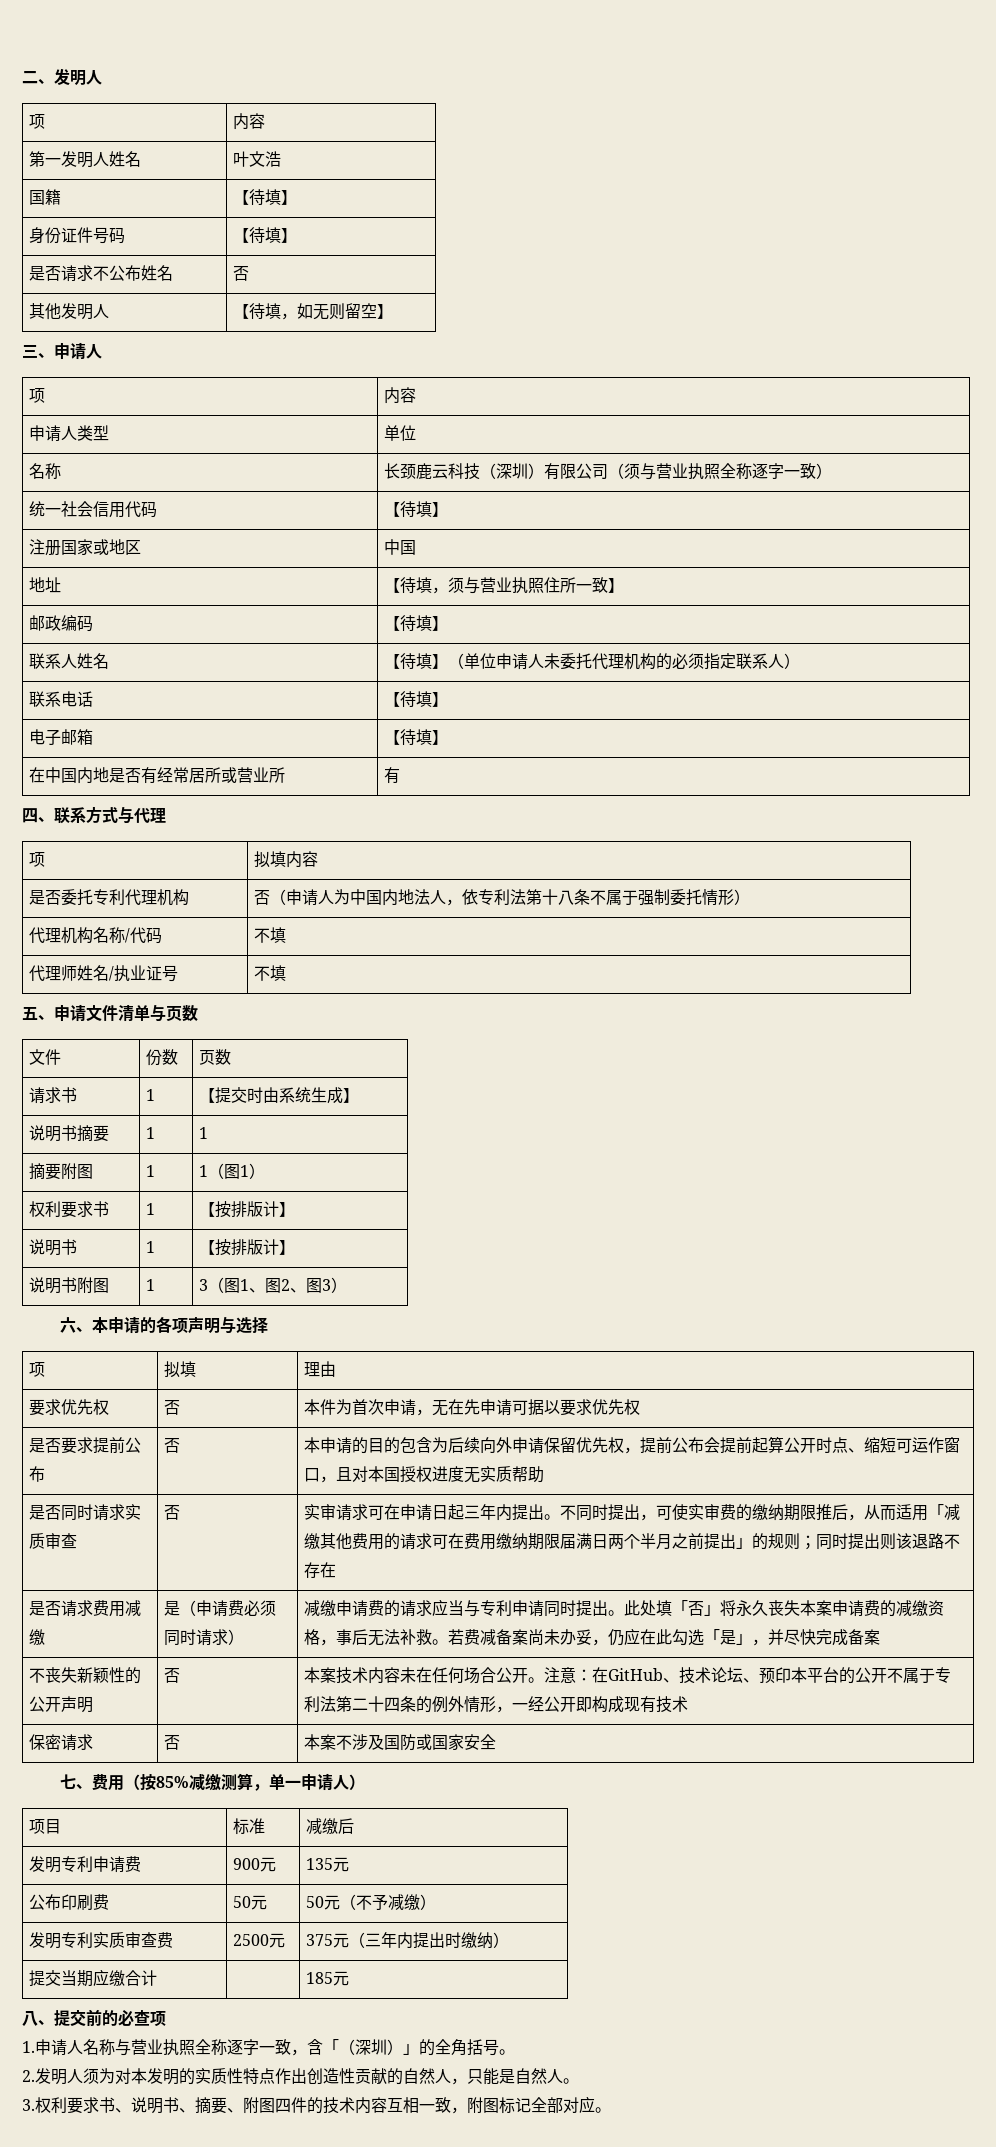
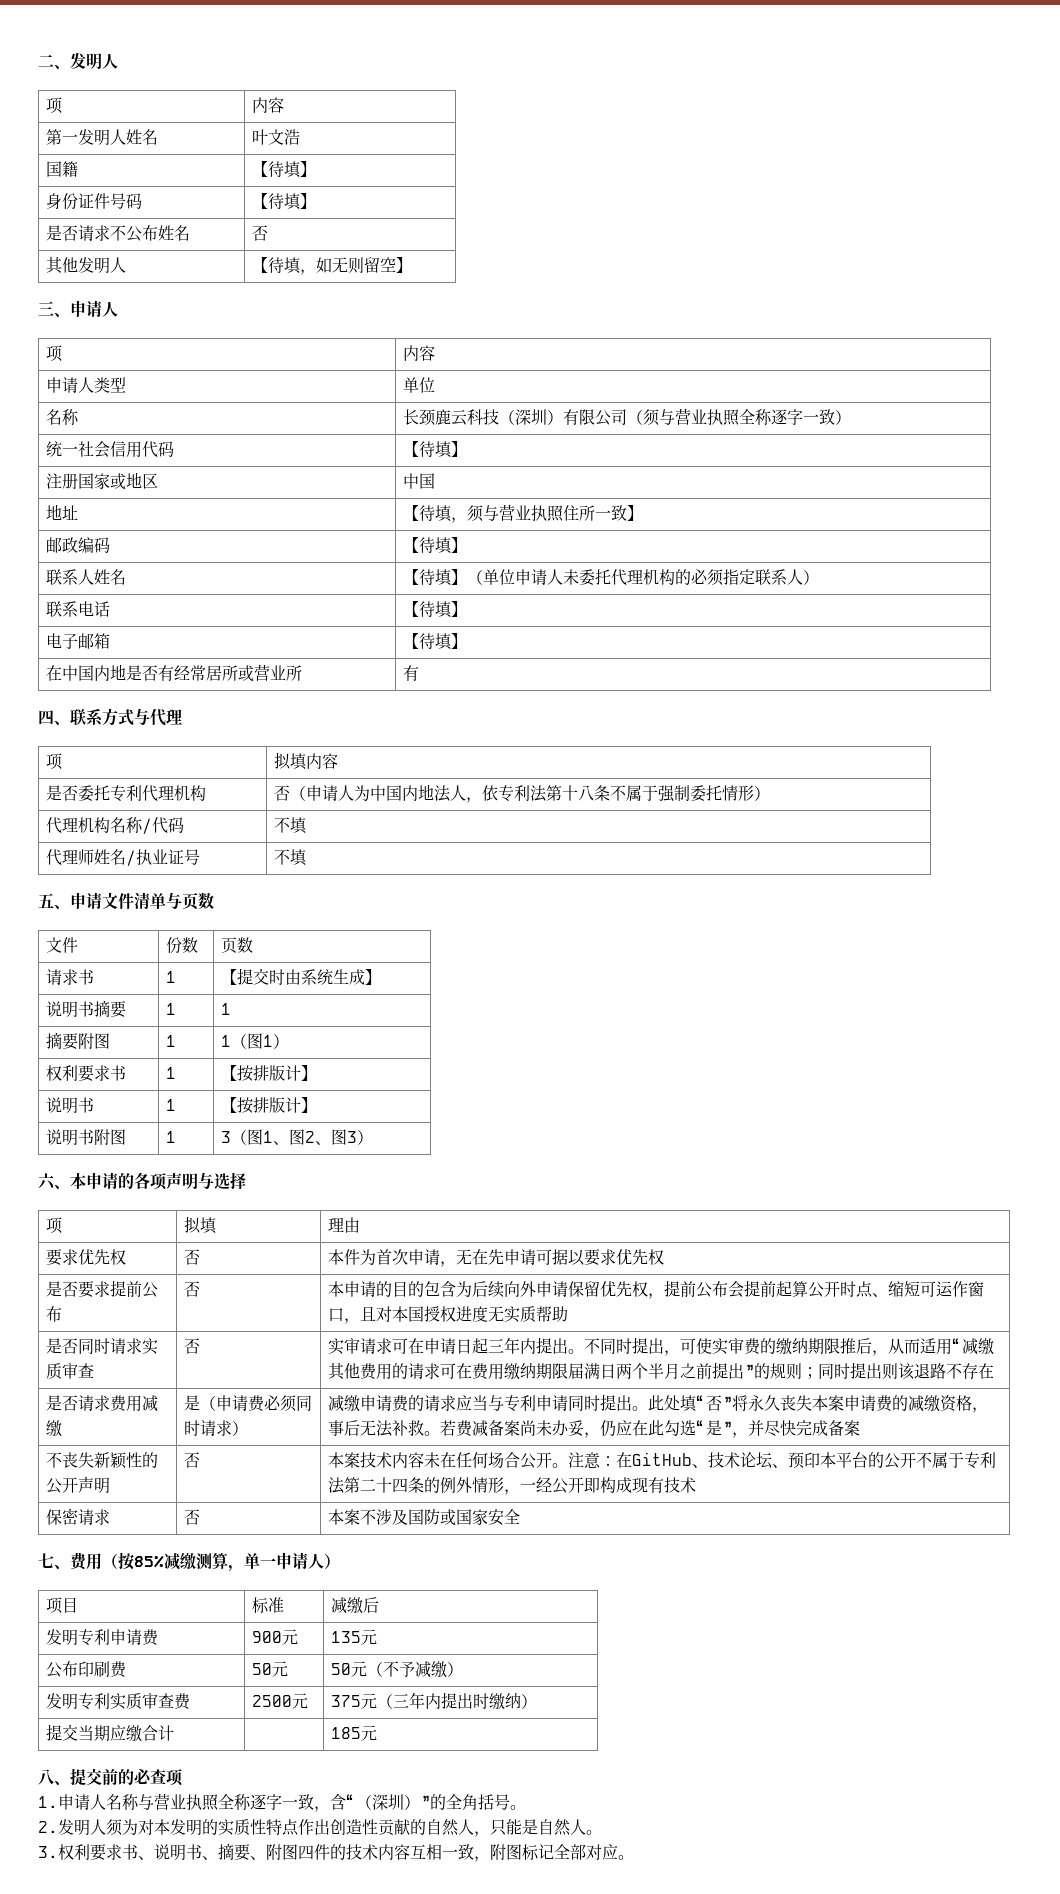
[928,1504,945,1518] 「 -> [952,1338,963,1352] “
[736,1537,753,1549] 」 -> [744,1364,755,1377] ”
[672,1600,721,1616] 「否」 -> [696,1395,733,1411] “否”
[704,1629,753,1645] 「是」 -> [696,1420,733,1436] “是”
[323,2039,419,2055] 「（深圳）」 -> [346,1794,430,1810] “（深圳）”

